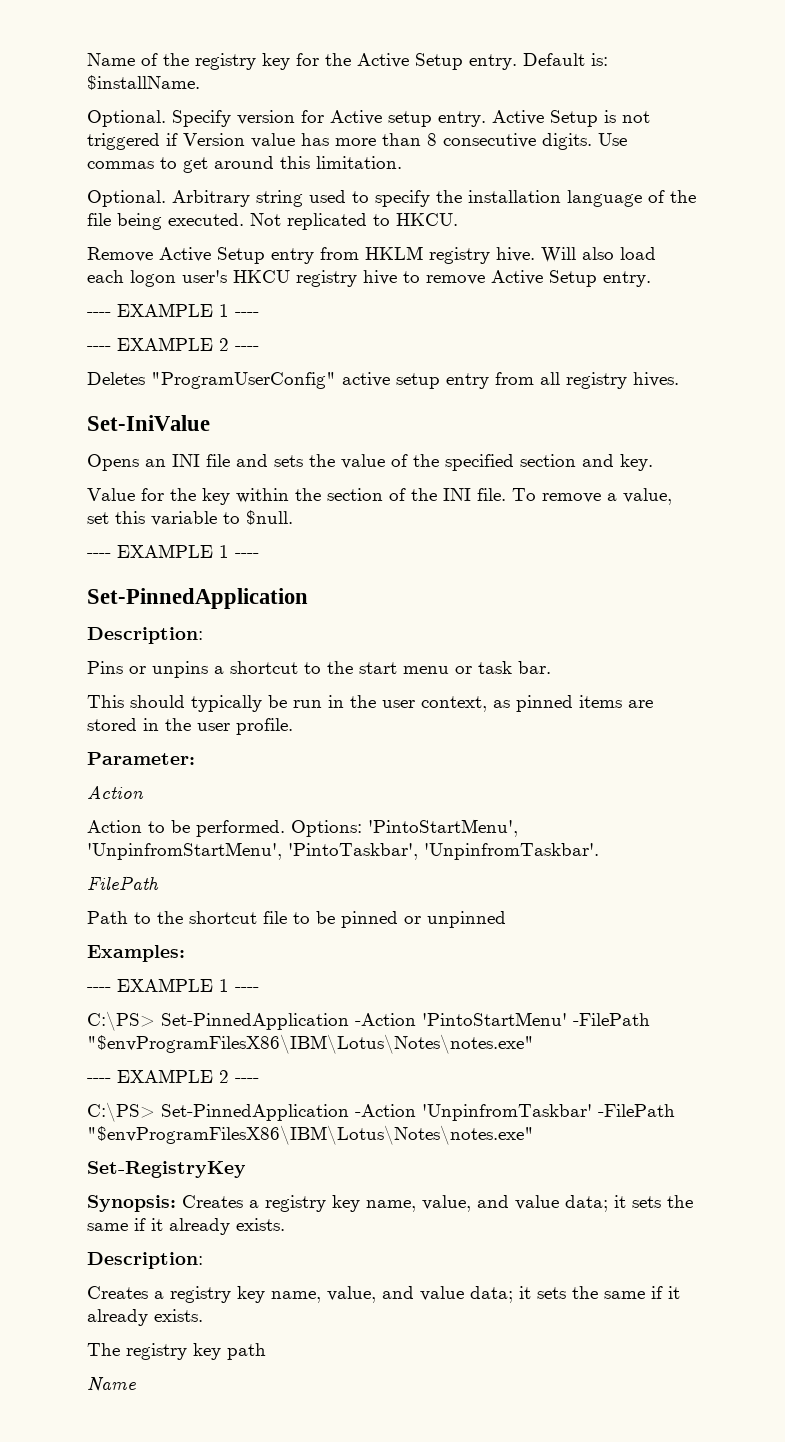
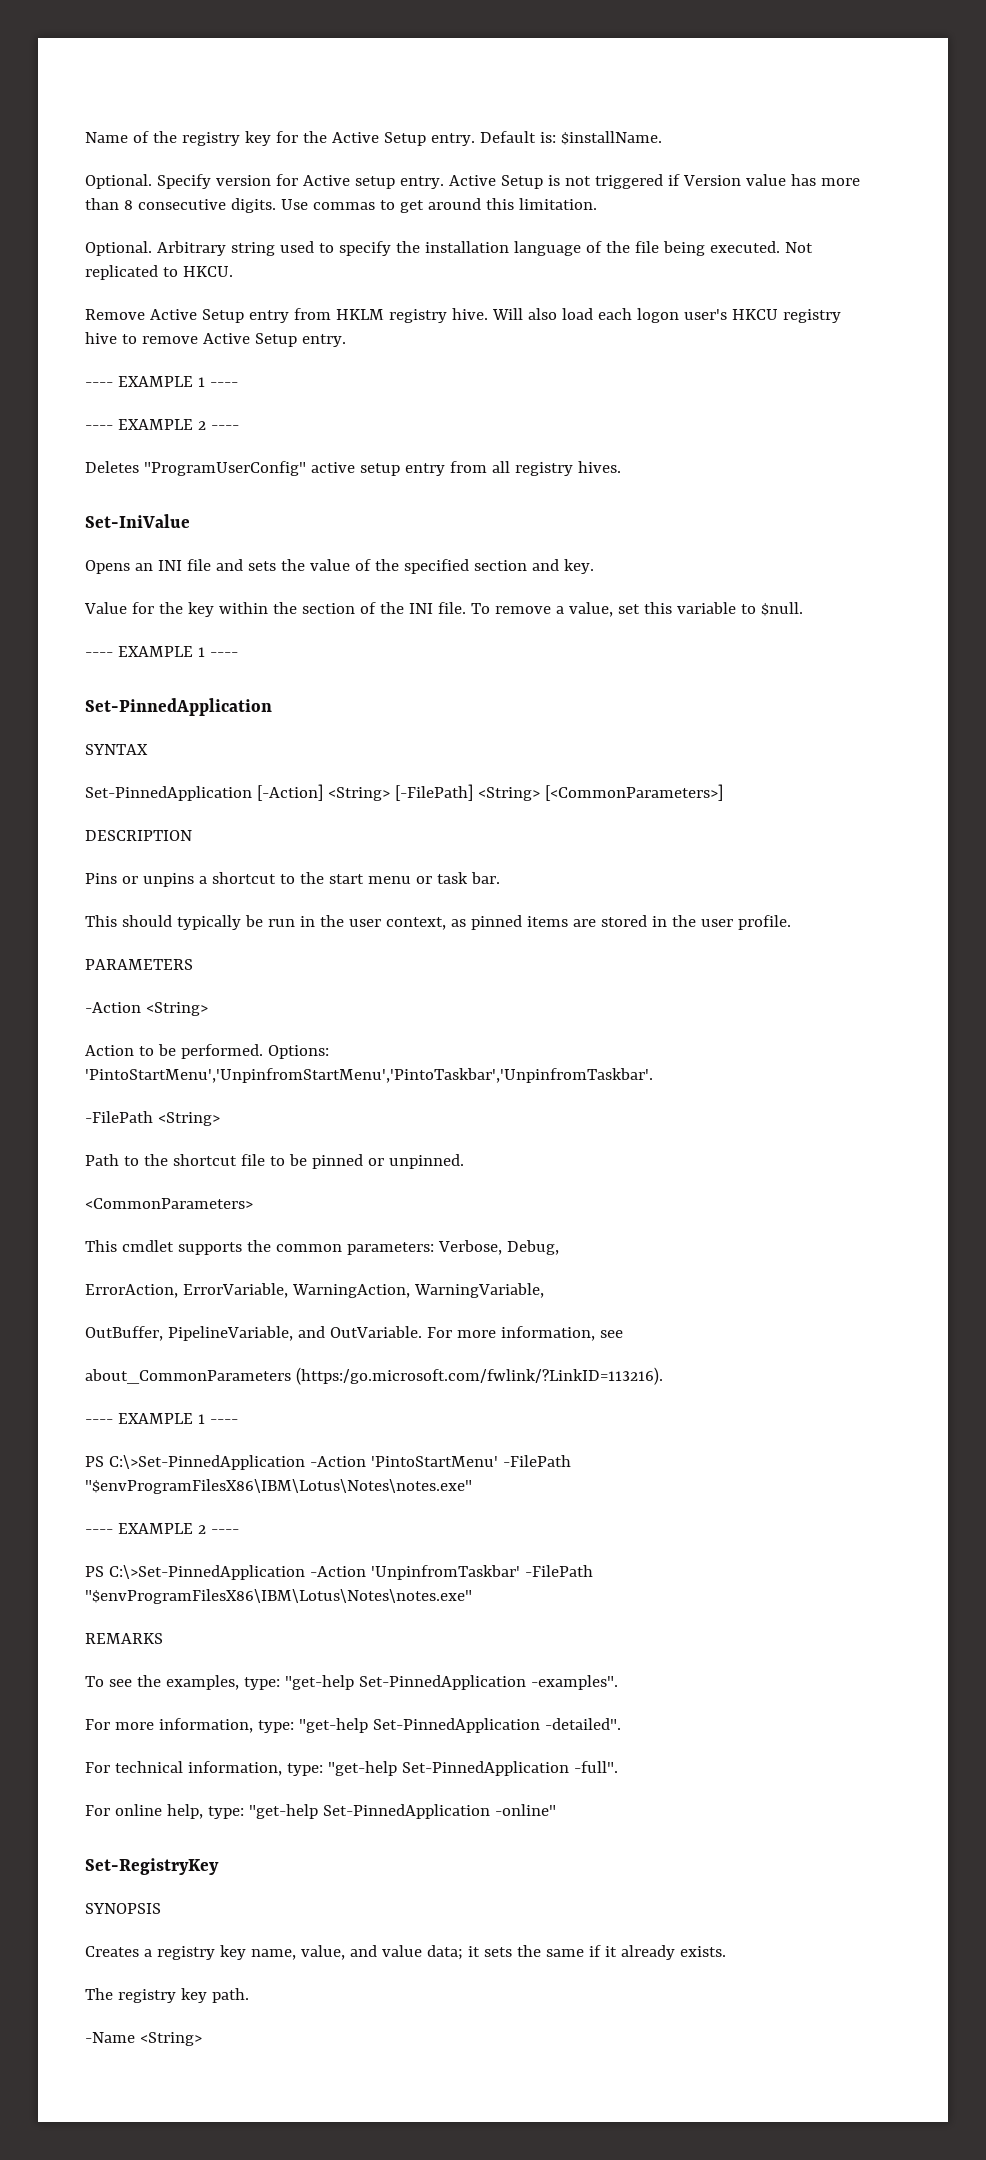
[87,627,203,644] Description: -> [85,744,148,755] [85,784,723,801] [85,830,192,841] SYNTAX // Set-PinnedApplication [-Action] <String> [-FilePath] <String> [<CommonParameters>] // DESCRIPTION
[87,752,195,765] [87,785,144,799] Parameter: // Action -> [85,959,193,970] [85,1002,208,1016] PARAMETERS // -Action <String>
[368,819,518,837] [87,842,599,860] [87,876,159,890] 'PintoStartMenu', 'UnpinfromStartMenu', 'PintoTaskbar', 'UnpinfromTaskbar'. // FilePath -> [85,1068,653,1083] [85,1111,220,1126] 'PintoStartMenu','UnpinfromStartMenu','PintoTaskbar','UnpinfromTaskbar'. // -FilePath <String>
[427,911,506,928] [87,945,185,962] [87,978,259,992] [87,1011,349,1031] unpinned // Examples: // ---- EXAMPLE 1 ---- // C:\PS> Set-PinnedApplication -> [388,1154,464,1169] [85,1198,253,1209] [85,1240,559,1255] [85,1283,544,1298] [85,1326,623,1341] [85,1367,663,1385] [85,1413,238,1424] [85,1455,305,1470] unpinned. // <CommonParameters> // This cmdlet supports the common parameters: Verbose, Debug, // ErrorAction, ErrorVariable, WarningAction, WarningVariable, // OutBuffer, PipelineVariable, and OutVariable. For more information, see // about_CommonParameters (https:/go.microsoft.com/fwlink/?LinkID=113216). // ---- EXAMPLE 1 ---- // PS C:\>Set-PinnedApplication
[87,1102,349,1122] C:\PS> Set-PinnedApplication -> [85,1565,305,1580] PS C:\>Set-PinnedApplication
[87,1161,246,1178] [87,1195,693,1212] [87,1218,285,1235] [87,1252,203,1269] Set-RegistryKey // Synopsis: Creates a registry key name, value, and value data; it sets the same if it already exists. // Description: -> [85,1633,163,1644] [85,1675,618,1690] [85,1718,621,1733] [85,1761,618,1776] [85,1804,556,1819] [85,1858,219,1875] [85,1903,161,1914] REMARKS // To see the examples, type: "get-help Set-PinnedApplication -examples". // For more information, type: "get-help Set-PinnedApplication -detailed". // For technical information, type: "get-help Set-PinnedApplication -full". // For online help, type: "get-help Set-PinnedApplication -online" // Set-RegistryKey // SYNOPSIS
[227,1343,266,1360] [87,1377,136,1392] path // Name -> [211,1988,249,2003] [85,2032,202,2046] path. // -Name <String>

